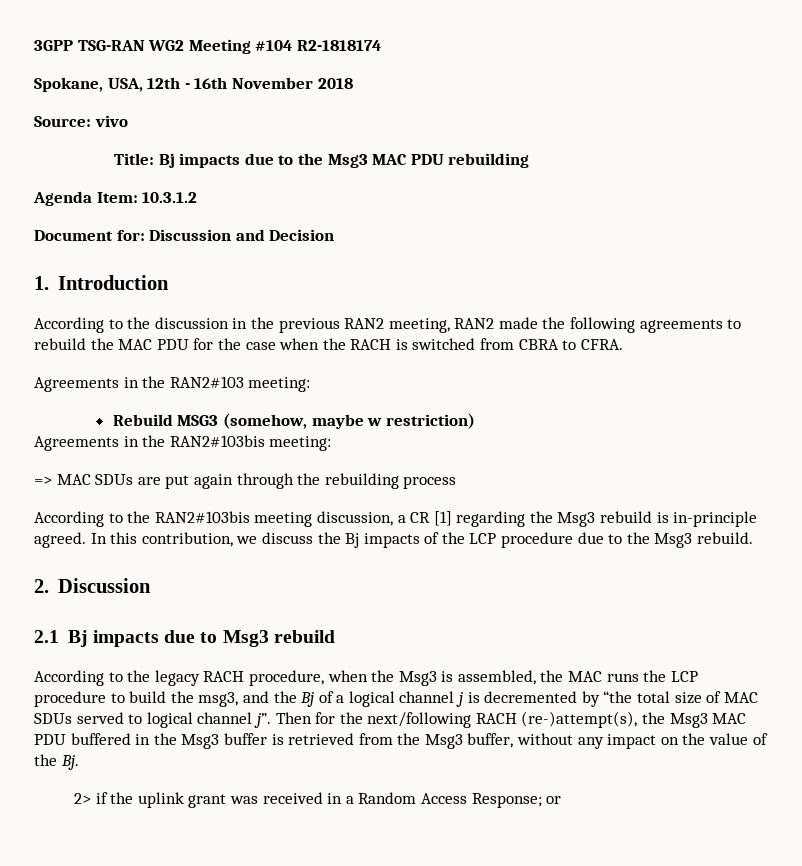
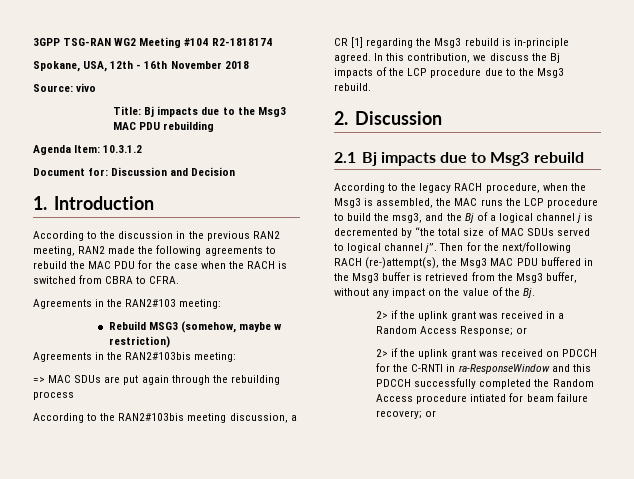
(562, 800) none -> [376,348,597,359] [376,363,591,374] [376,378,594,389] [376,393,588,404] [376,410,437,419] // 2> if the uplink grant was received on PDCCH for the C-RNTI in ra-ResponseWindow and this PDCCH successfully completed the Random Access procedure intiated for beam failure recovery; or

